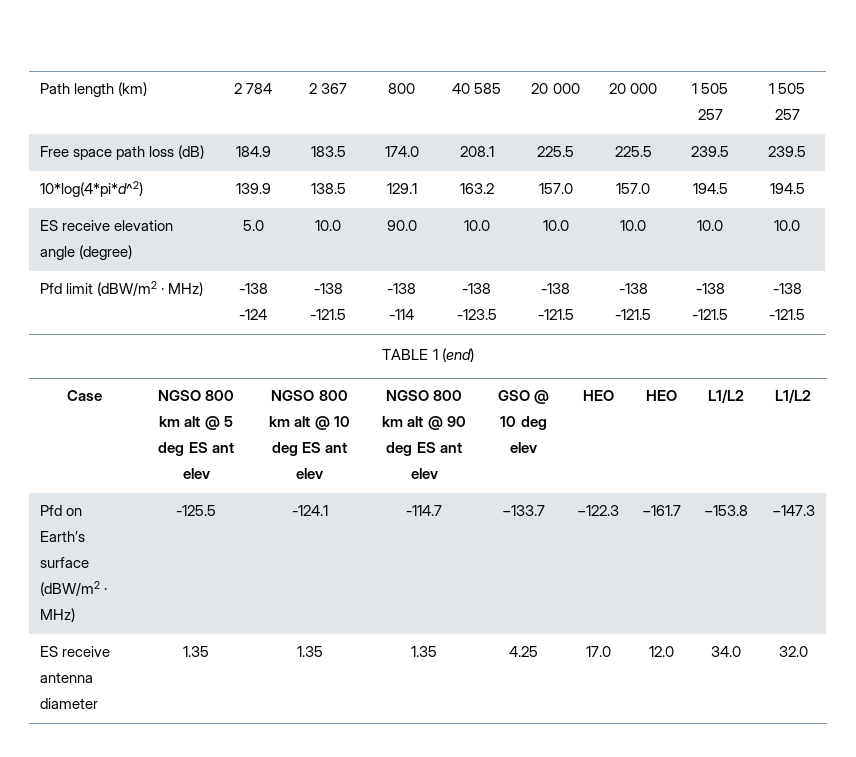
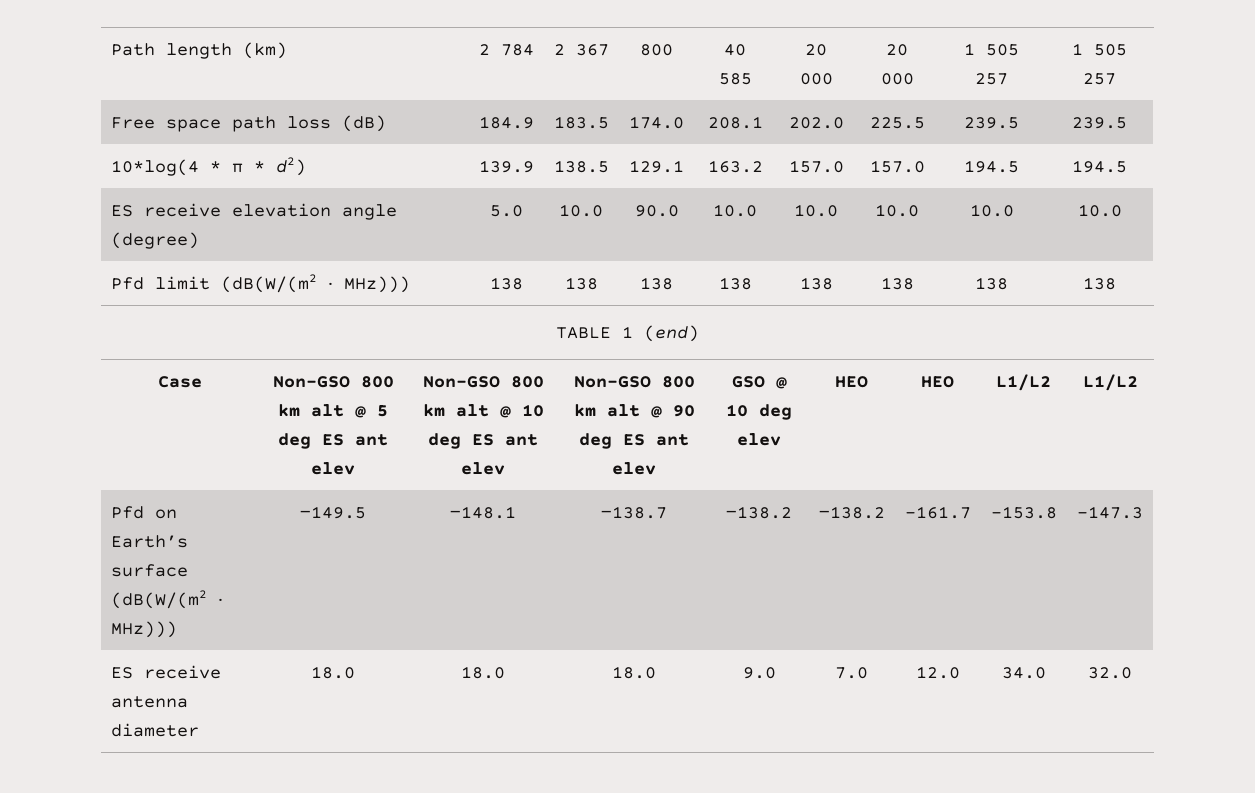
[537,146,574,157] 225.5 -> [788,117,844,129] 202.0
[40,181,144,197] 10*log(4*pi*d^2) -> [110,157,306,176] 10*log(4 * π * d2)
[97,281,204,296] [238,283,268,294] [239,309,267,320] [313,283,343,294] [310,309,346,320] [387,283,416,294] [389,309,414,320] [462,283,491,294] [456,309,497,320] [541,283,570,294] [537,309,574,320] [618,283,648,294] [615,309,651,320] [695,283,725,294] [692,309,728,320] [772,283,802,294] [769,309,805,320] (dBW/m2 ‧ MHz) | -138 -124 | -138 -121.5 | -138 -114 | -138 -123.5 | -138 -121.5 | -138 -121.5 | -138 -121.5 | -138 -121.5 -> [220,274,410,293] [489,277,523,290] [564,277,598,290] [640,277,673,290] [718,277,752,290] [799,277,833,290] [880,277,914,290] [975,277,1008,290] [1083,277,1116,290] (dB(W/(m2 ‧ MHz))) | 138 | 138 | 138 | 138 | 138 | 138 | 138 | 138
[157,390,201,401] NGSO -> [272,376,350,388] Non-GSO
[271,390,315,401] NGSO -> [422,376,500,388] Non-GSO
[385,390,429,401] NGSO -> [573,376,651,388] Non-GSO
[40,581,108,596] [40,608,76,622] [176,505,216,516] [291,505,328,516] [406,505,442,516] [502,505,545,516] [577,505,619,516] (dBW/m2 ‧ MHz) | -125.5 | -124.1 | -114.7 | −133.7 | −122.3 -> [110,590,223,609] [110,621,177,638] [300,506,366,519] [450,506,516,519] [601,506,667,519] [726,506,792,519] [818,506,885,519] (dB(W/(m2 ‧ MHz))) | ‒149.5 | ‒148.1 | ‒138.7 | ‒138.2 | ‒138.2
[183,646,209,657] [296,646,323,657] [411,646,437,657] [509,646,538,657] [585,646,611,657] 1.35 | 1.35 | 1.35 | 4.25 | 17.0 -> [311,666,355,679] [461,666,505,679] [612,666,656,679] [742,667,776,679] [835,667,868,679] 18.0 | 18.0 | 18.0 | 9.0 | 7.0

